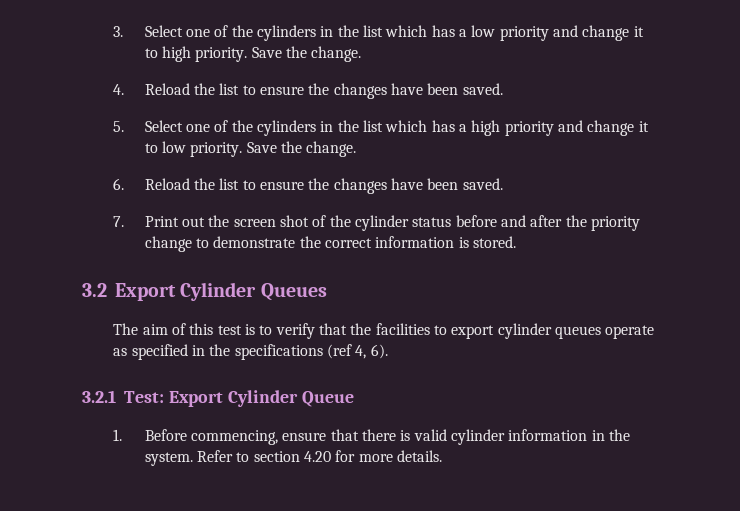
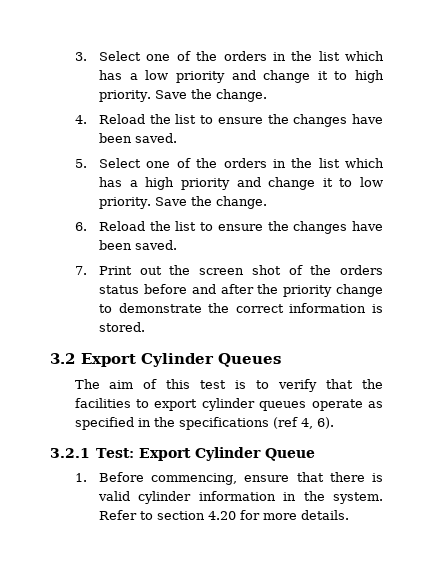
[257,25,317,41] cylinders -> [223,51,267,61] orders
[257,120,317,136] cylinders -> [223,158,267,168] orders
[355,215,410,231] cylinder -> [340,265,383,275] orders

